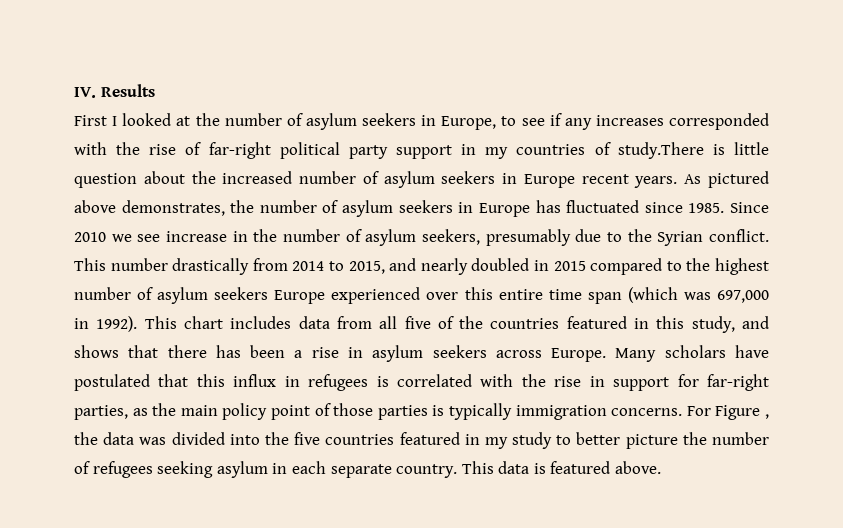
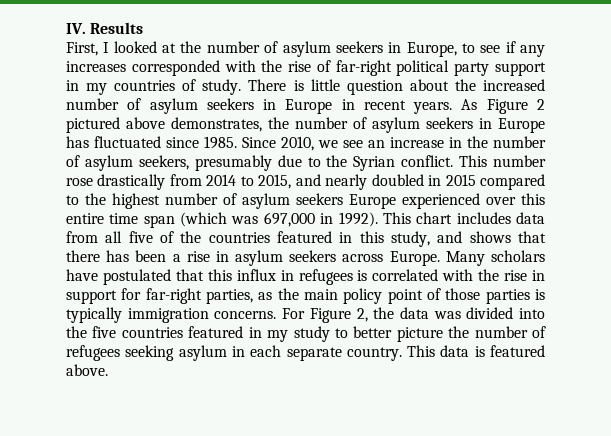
[74,115,107,126] First -> [66,42,98,56] First,
[617,142,704,159] study.There -> [202,79,287,95] study. There
(575, 181) none -> [341,99,355,110] in
(702, 179) none -> [486,99,545,114] Figure 2
[74,232,106,242] 2010 -> [281,136,314,151] 2010,
(161, 238) none -> [368,140,385,148] an
(168, 264) none -> [66,178,93,186] rose
[765,414,770,419] , -> [356,308,368,322] 2,

